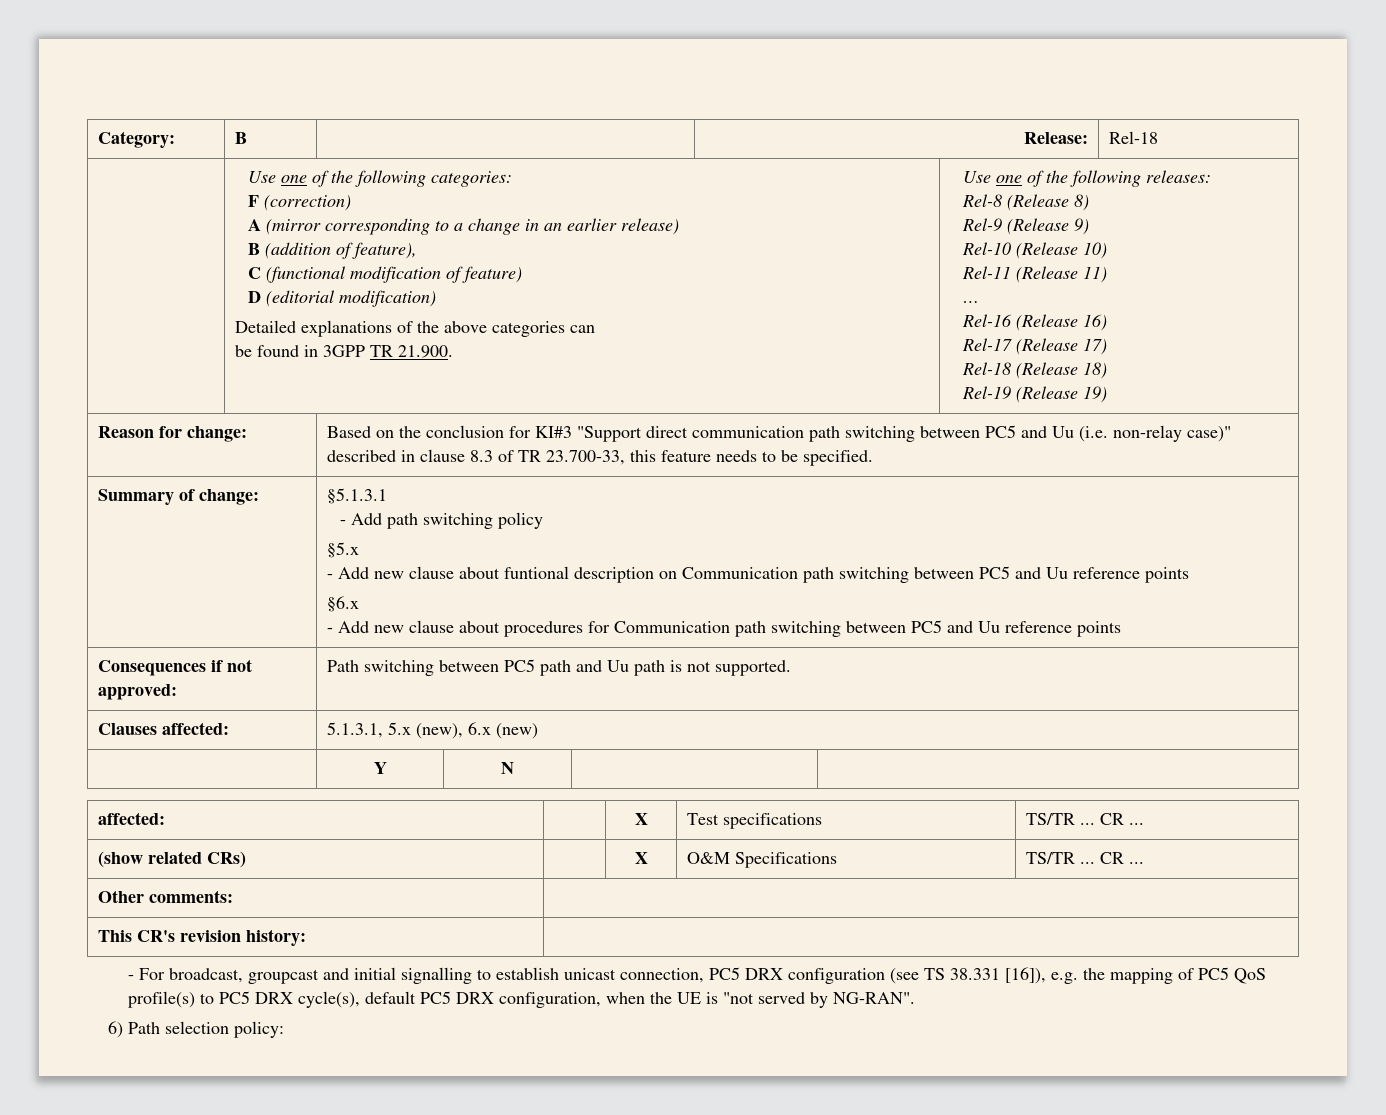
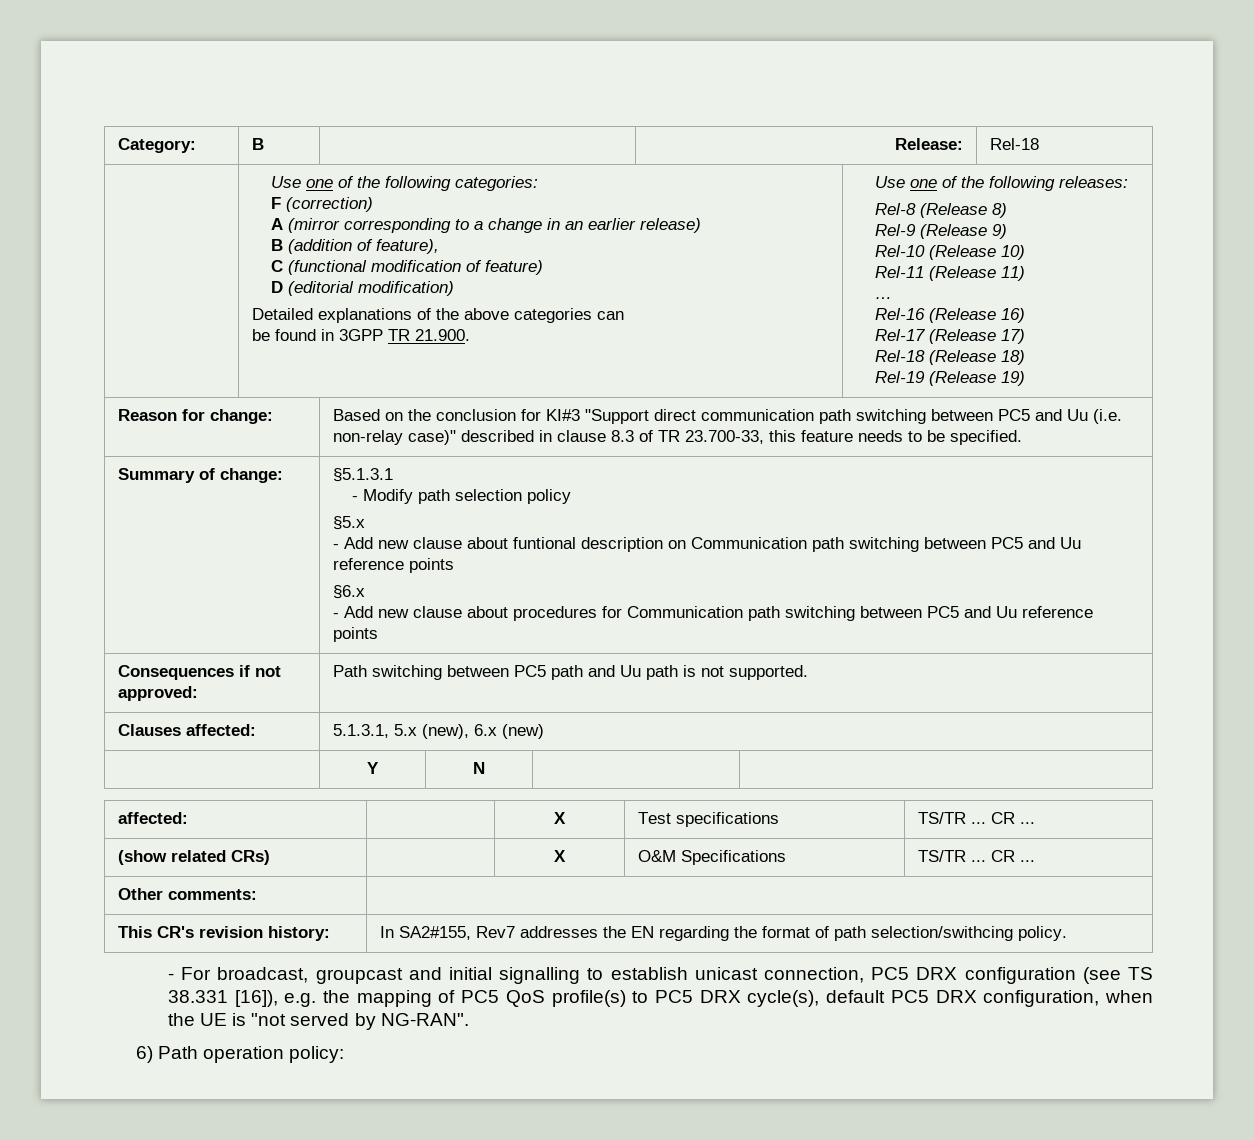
[350,513,493,529] Add path switching -> [362,489,522,504] Modify path selection
(307, 937) none -> [379,926,1067,941] In SA2#155, Rev7 addresses the EN regarding the format of path selection/swithcing policy.
[164,1021,229,1034] selection -> [203,1046,285,1063] operation

